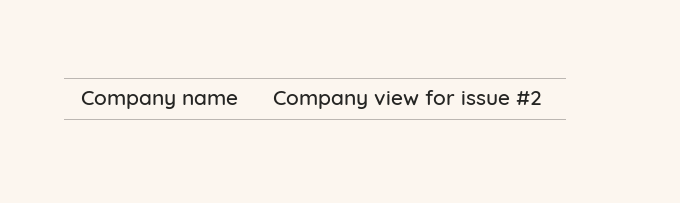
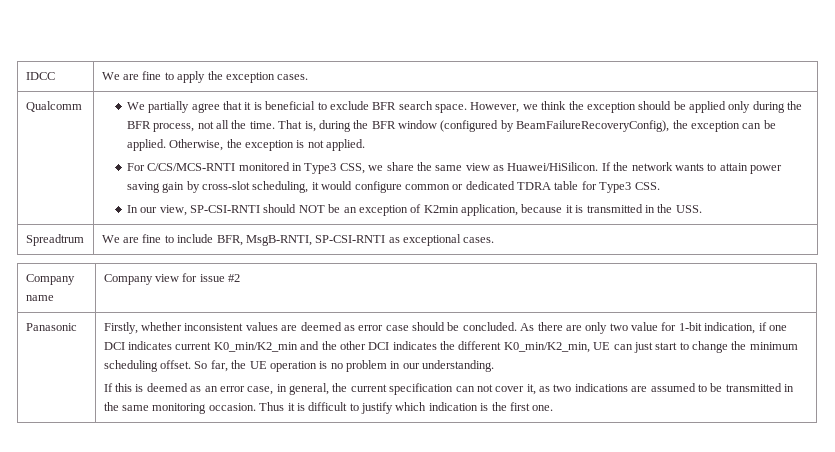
(80, 100) none -> [25,72,55,80] [101,71,309,83] [25,101,82,112] [126,101,803,113] [126,120,776,132] [126,139,366,151] [126,162,783,174] [126,181,660,193] [126,204,702,216] [25,234,84,246] [101,234,495,246] IDCC | We are fine to apply the exception cases. // Qualcomm | We partially agree that it is beneficial to exclude BFR search space. However, we think the exception should be applied only during the BFR process, not all the time. That is, during the BFR window (configured by BeamFailureRecoveryConfig), the exception can be applied. Otherwise, the exception is not applied. // For C/CS/MCS-RNTI monitored in Type3 CSS, we share the same view as Huawei/HiSilicon. If the network wants to attain power saving gain by cross-slot scheduling, it would configure common or dedicated TDRA table for Type3 CSS. // In our view, SP-CSI-RNTI should NOT be an exception of K2min application, because it is transmitted in the USS. // Spreadtrum | We are fine to include BFR, MsgB-RNTI, SP-CSI-RNTI as exceptional cases. //
(542, 98) none -> [25,323,77,331] [103,322,787,334] [103,341,798,353] [103,360,495,372] [103,383,795,395] [103,402,554,414] // Panasonic | Firstly, whether inconsistent values are deemed as error case should be concluded. As there are only two value for 1-bit indication, if one DCI indicates current K0_min/K2_min and the other DCI indicates the different K0_min/K2_min, UE can just start to change the minimum scheduling offset. So far, the UE operation is no problem in our understanding. // If this is deemed as an error case, in general, the current specification can not cover it, as two indications are assumed to be transmitted in the same monitoring occasion. Thus it is difficult to justify which indication is the first one.

